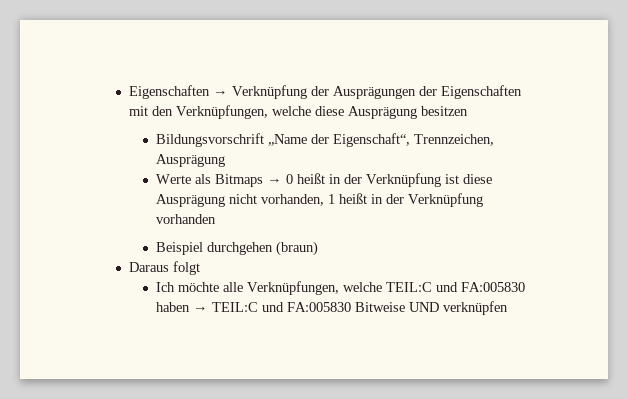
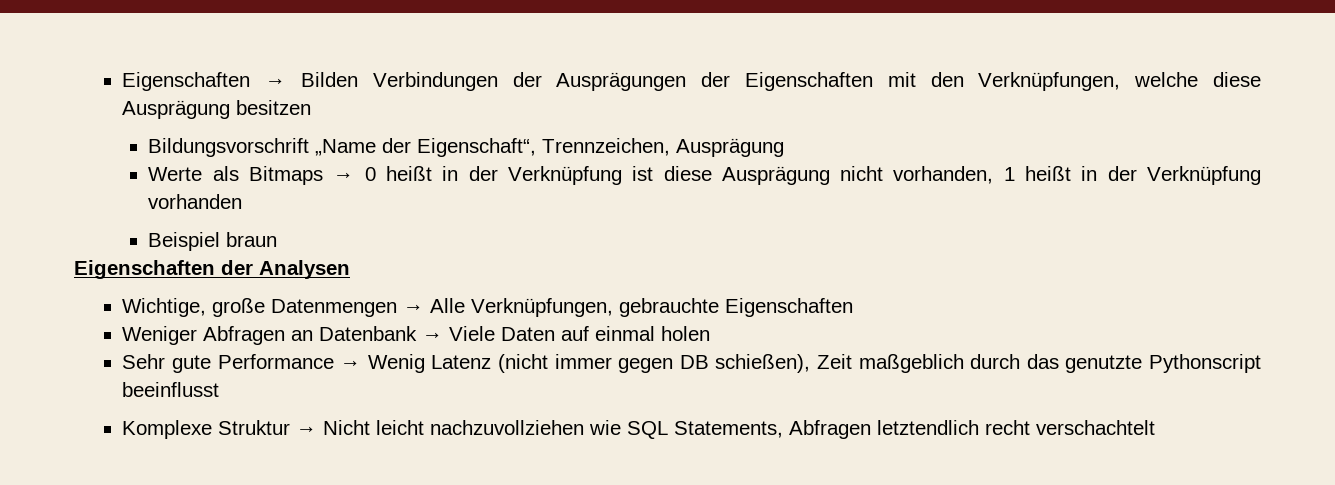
[231,85,307,99] Verknüpfung -> [301,72,498,91] Bilden Verbindungen
[206,241,318,256] [128,261,200,275] [155,281,525,295] [155,301,508,315] durchgehen (braun) // Daraus folgt // Ich möchte alle Verknüpfungen, welche TEIL:C und FA:005830 haben → TEIL:C und FA:005830 Bitweise UND verknüpfen -> [226,232,278,247] [74,260,350,279] [122,298,854,317] [122,326,711,345] [122,354,1261,373] [122,382,220,397] [122,420,1156,439] braun // Eigenschaften der Analysen // Wichtige, große Datenmengen → Alle Verknüpfungen, gebrauchte Eigenschaften // Weniger Abfragen an Datenbank → Viele Daten auf einmal holen // Sehr gute Performance → Wenig Latenz (nicht immer gegen DB schießen), Zeit maßgeblich durch das genutzte Pythonscript beeinflusst // Komplexe Struktur → Nicht leicht nachzuvollziehen wie SQL Statements, Abfragen letztendlich recht verschachtelt

